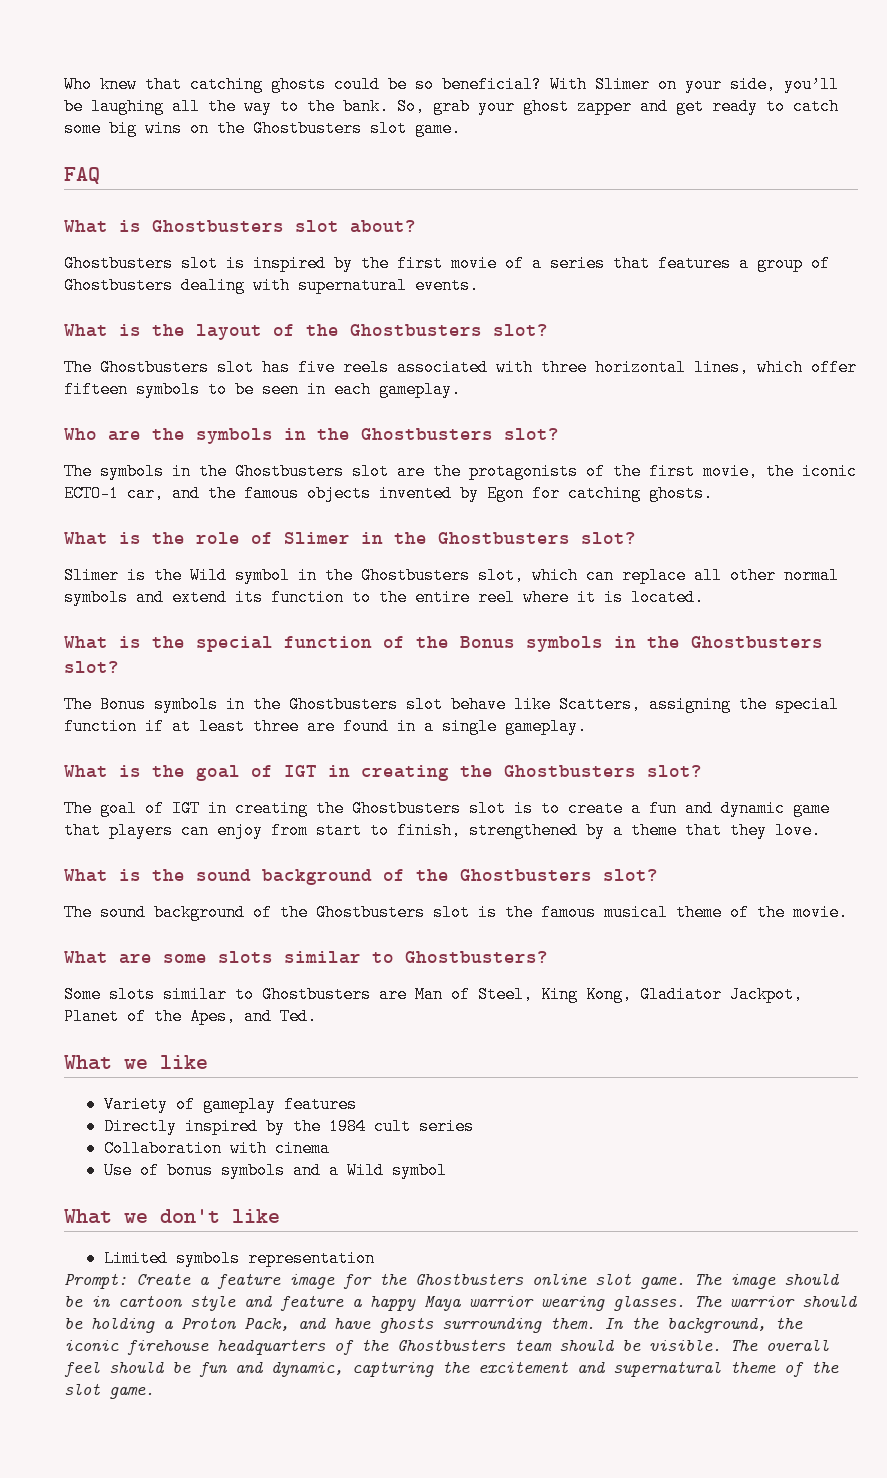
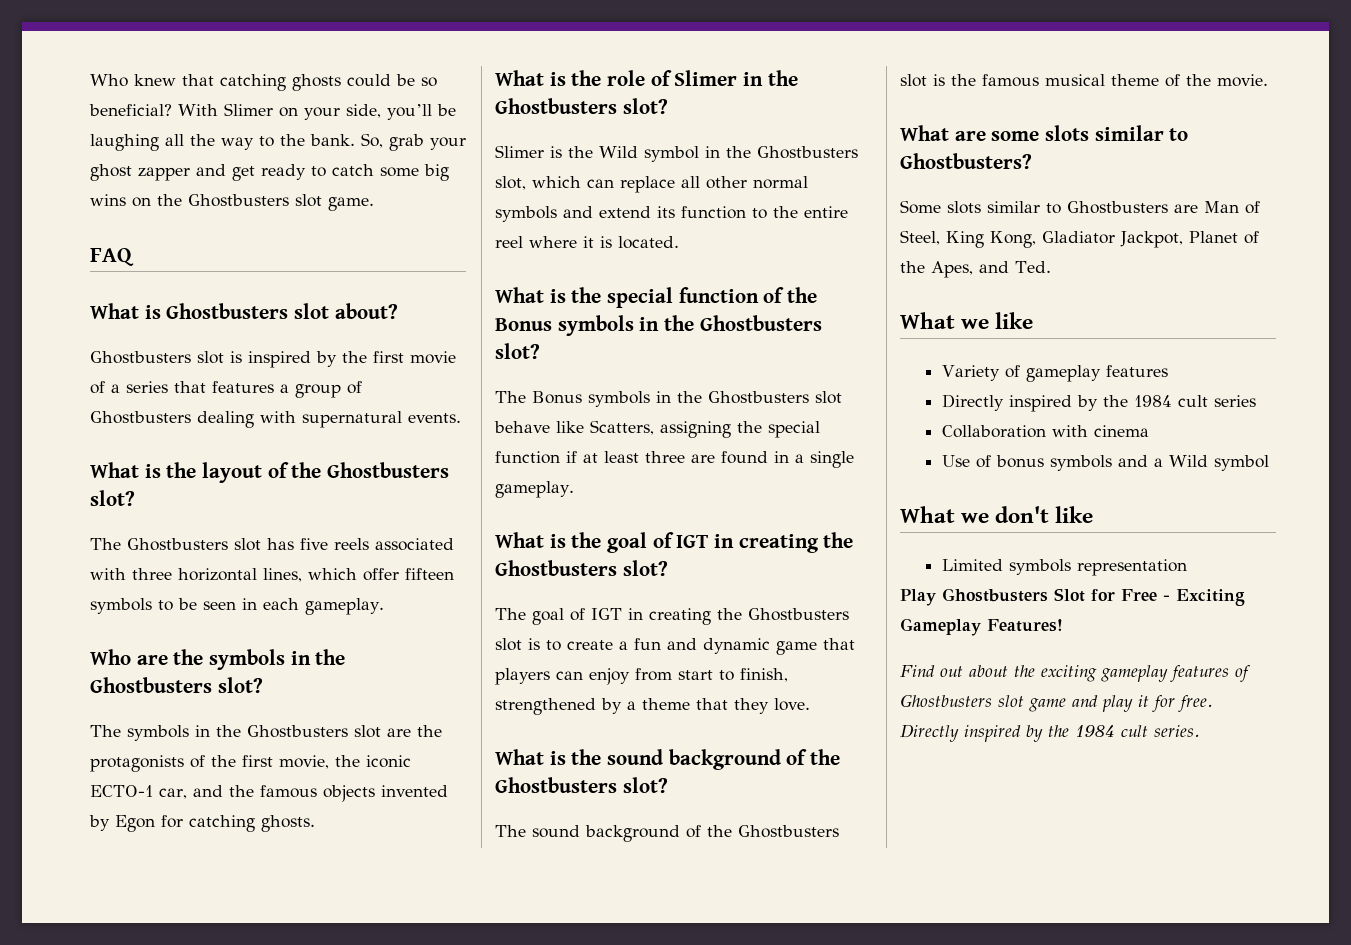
[64,1273,839,1289] [64,1295,857,1311] [64,1317,803,1333] [64,1339,829,1355] [64,1361,839,1377] [64,1383,154,1399] Prompt: Create a feature image for the Ghostbusters online slot game. The image should be in cartoon style and feature a happy Maya warrior wearing glasses. The warrior should be holding a Proton Pack, and have ghosts surrounding them. In the background, the iconic firehouse headquarters of the Ghostbusters team should be visible. The overall feel should be fun and dynamic, capturing the excitement and supernatural theme of the slot game. -> [900,588,1245,606] [900,618,1063,636] [900,665,1251,682] [900,694,1213,712] [900,724,1200,742] Play Ghostbusters Slot for Free - Exciting Gameplay Features! // Find out about the exciting gameplay features of Ghostbusters slot game and play it for free. Directly inspired by the 1984 cult series.

